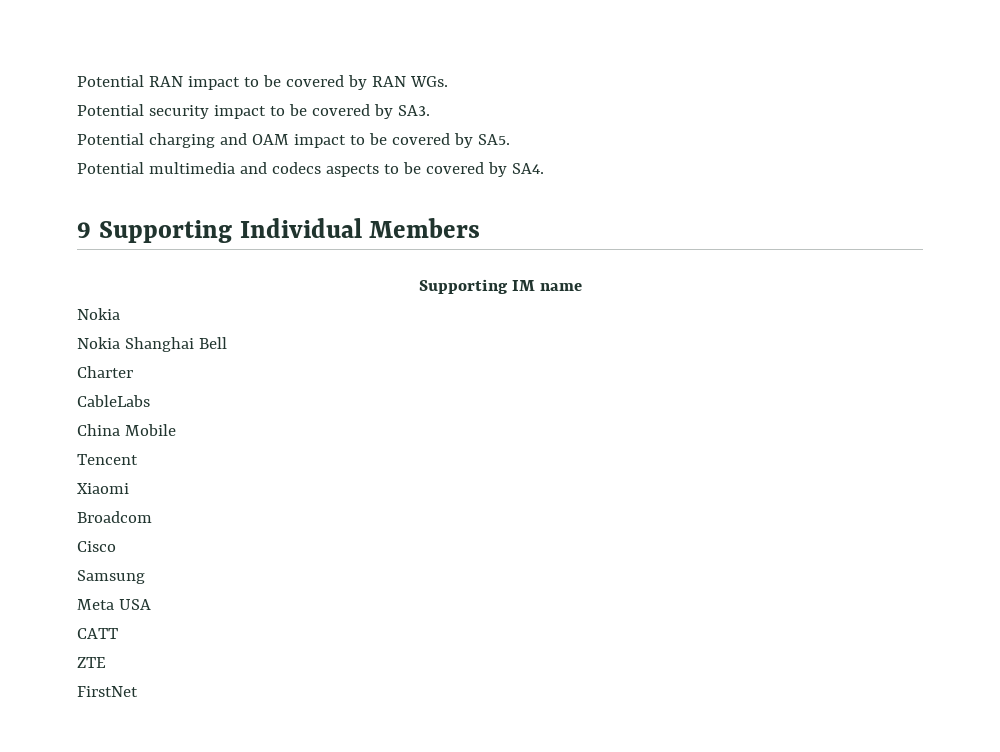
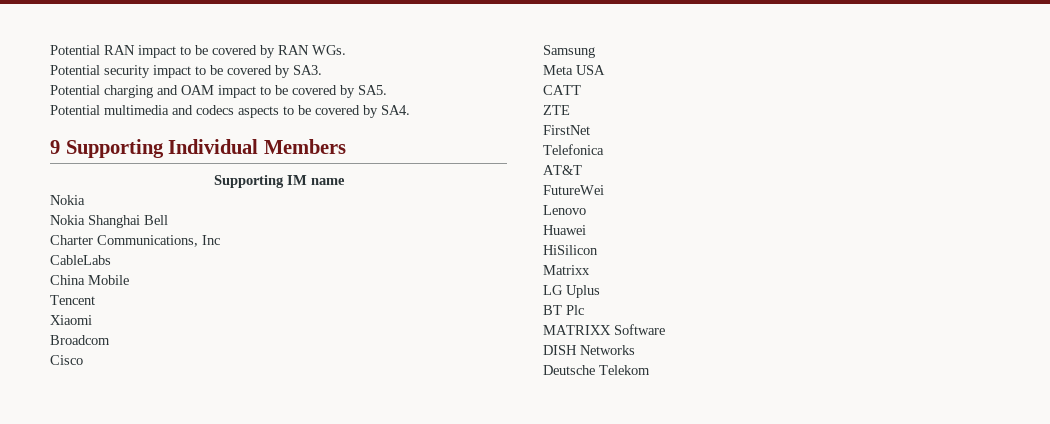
(133, 372) none -> [97,235,220,247] Communications, Inc
(138, 691) none -> [543,144,604,155] [543,165,582,175] [543,185,604,195] [543,205,586,215] [543,225,586,235] [543,245,598,255] [543,265,590,275] [543,285,600,298] [543,305,584,315] [543,324,665,335] [543,345,635,355] [543,365,650,375] // Telefonica // AT&T // FutureWei // Lenovo // Huawei // HiSilicon // Matrixx // LG Uplus // BT Plc // MATRIXX Software // DISH Networks // Deutsche Telekom

